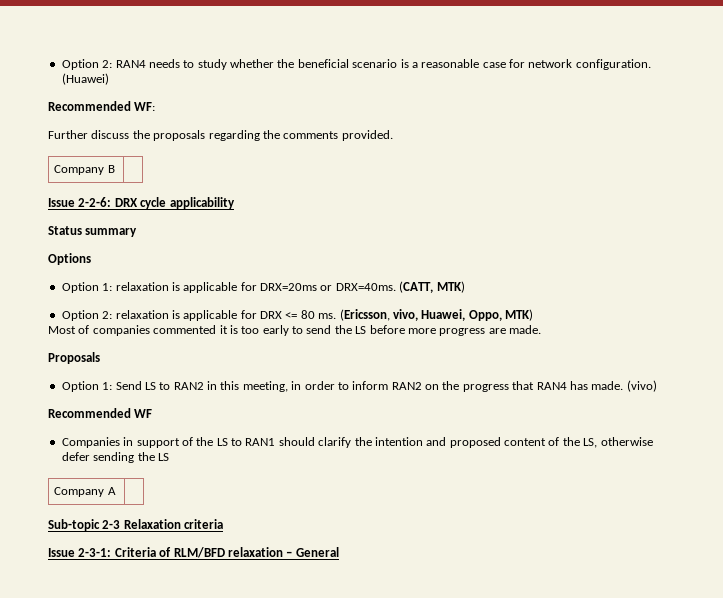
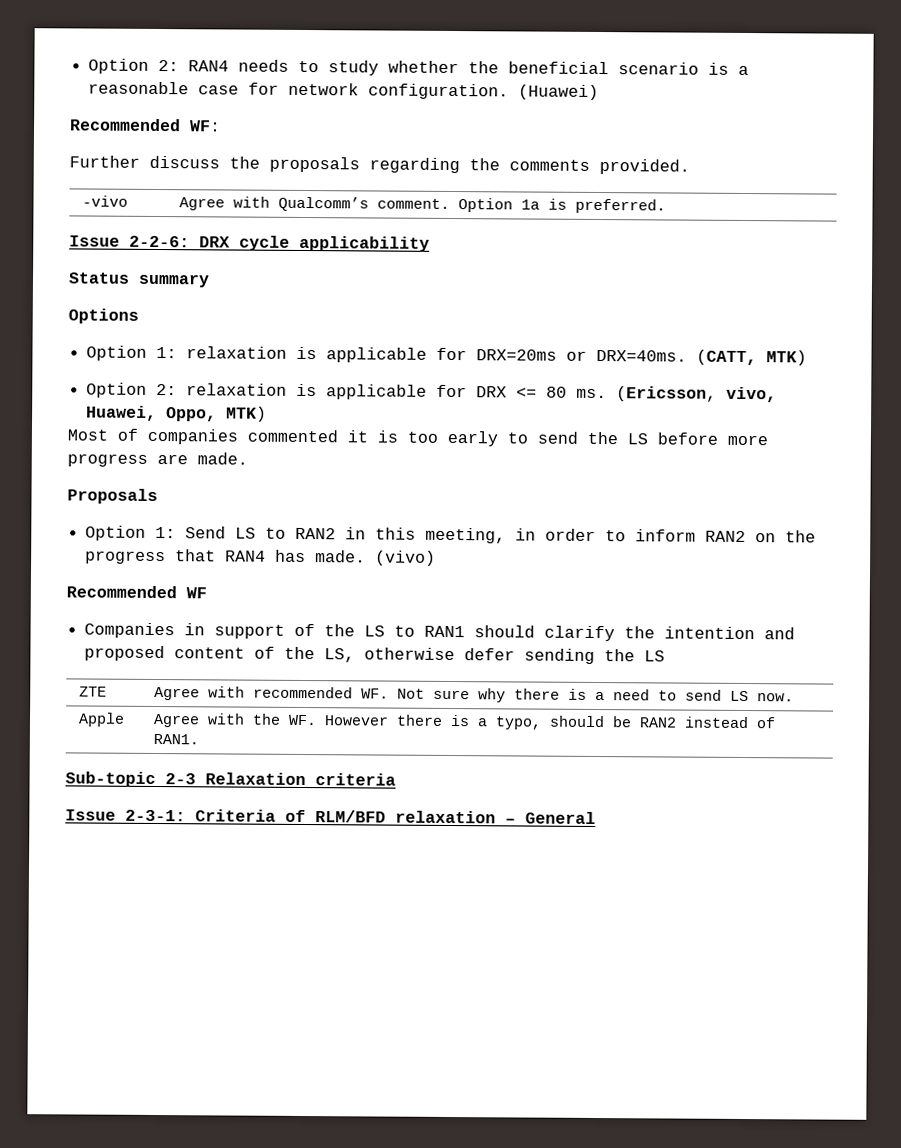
[54,165,115,175] Company B | -> [81,195,128,207] [178,196,666,214] -vivo | Agree with Qualcomm’s comment. Option 1a is preferred.
[54,487,116,497] Company A | -> [78,686,107,697] [153,686,794,703] [77,712,125,727] [152,713,776,730] [152,733,199,745] ZTE | Agree with recommended WF. Not sure why there is a need to send LS now. // Apple | Agree with the WF. However there is a typo, should be RAN2 instead of RAN1.

